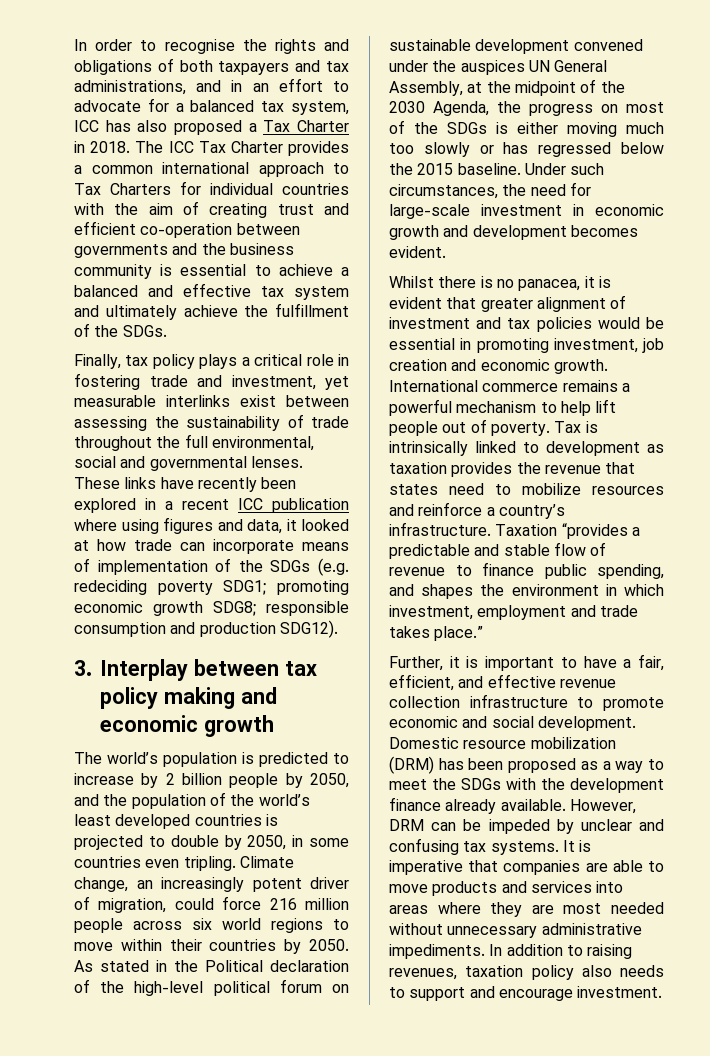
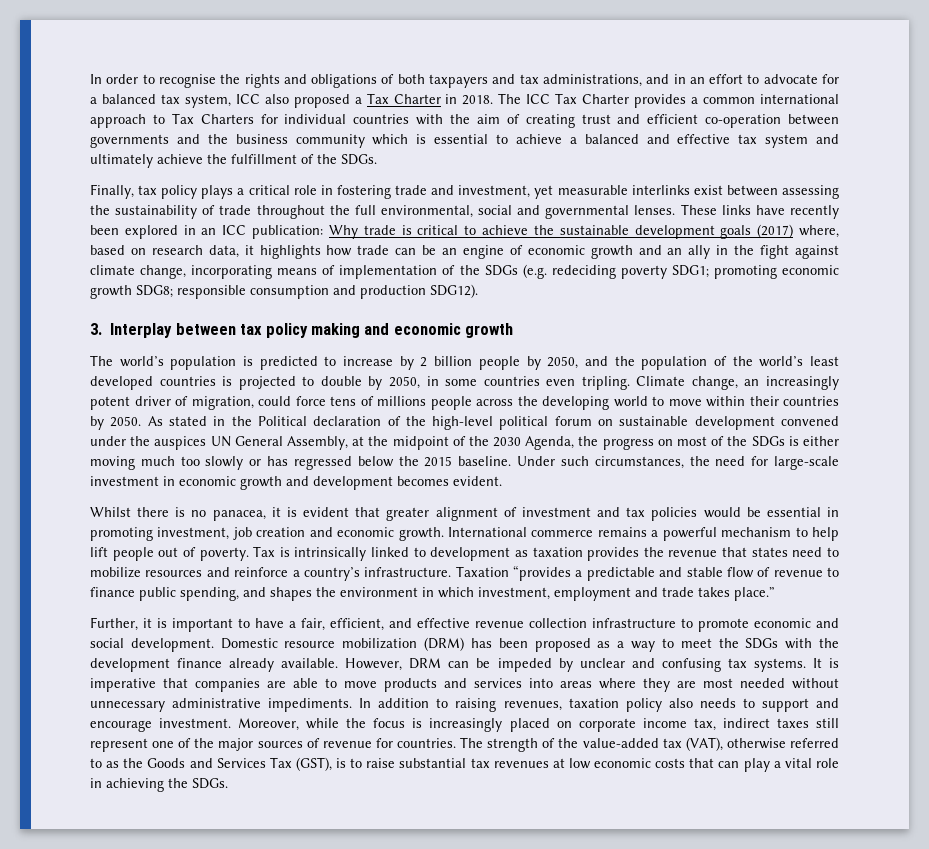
[105,120,131,132] has -> (260, 99) none
(152, 271) none -> [372,134,409,145] which
[165,498,349,513] [74,517,349,534] [74,539,294,554] a recent ICC publication where using figures and data, it looked at how trade can incorporate -> [201,224,839,239] [90,245,840,259] [90,265,273,279] an ICC publication: Why trade is critical to achieve the sustainable development goals (2017) where, based on research data, it highlights how trade can be an engine of economic growth and an ally in the fight against climate change, incorporating
[269,898,349,910] [74,918,323,933] 216 million people across six world regions -> [330,396,648,410] tens of millions people across the developing world
(663, 992) none -> [238,718,840,732] [90,737,839,752] [90,757,840,772] [90,778,228,792] Moreover, while the focus is increasingly placed on corporate income tax, indirect taxes still represent one of the major sources of revenue for countries. The strength of the value-added tax (VAT), otherwise referred to as the Goods and Services Tax (GST), is to raise substantial tax revenues at low economic costs that can play a vital role in achieving the SDGs.

